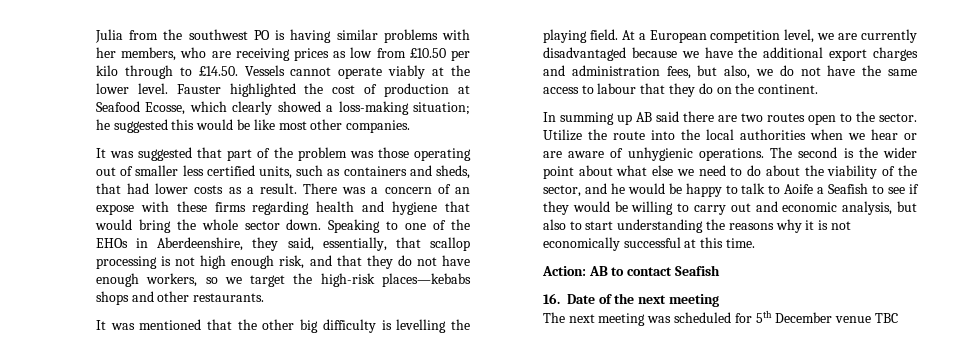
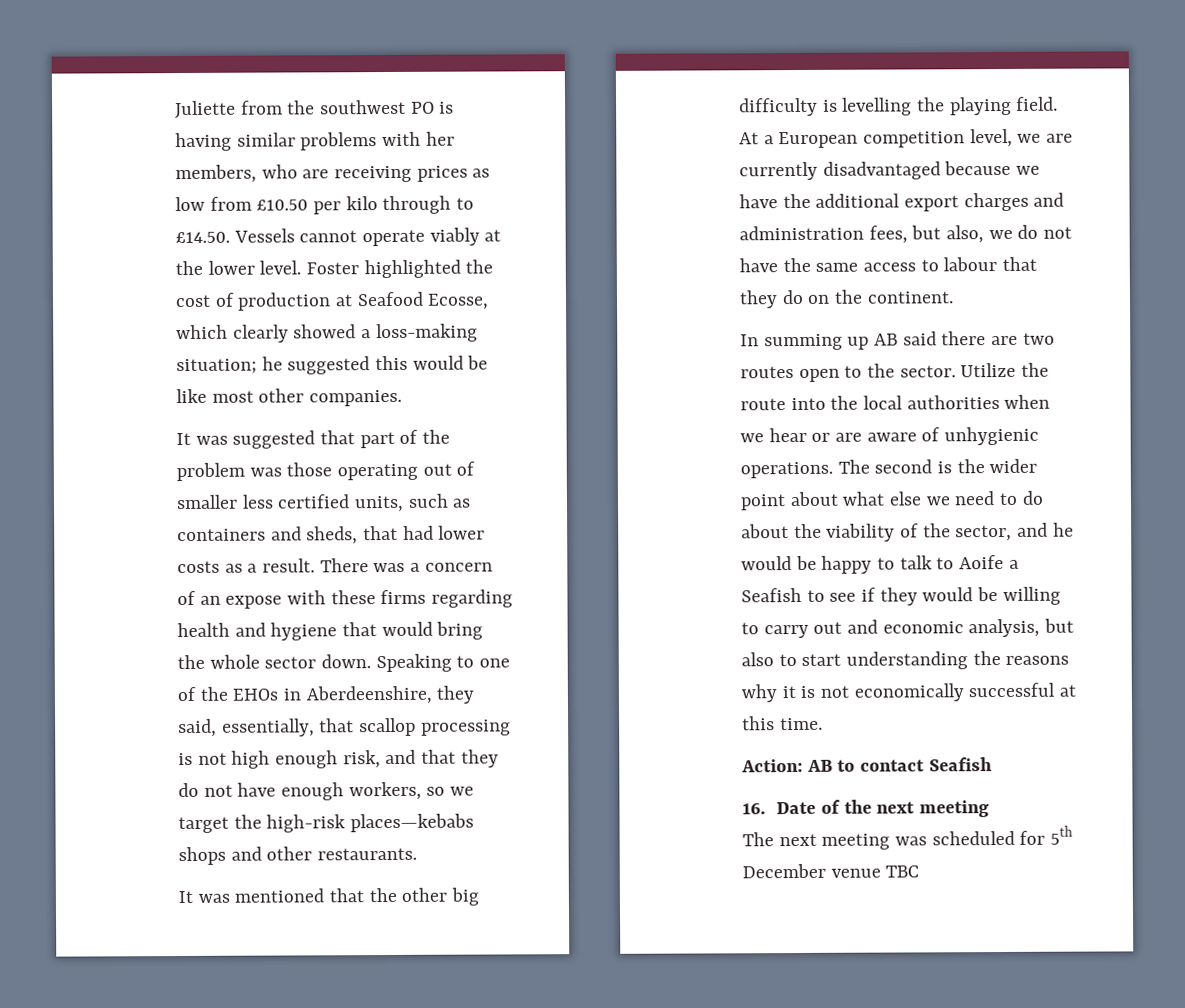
[94,29,123,43] Julia -> [174,100,236,119] Juliette
[176,84,221,94] Fauster -> [305,262,359,275] Foster

